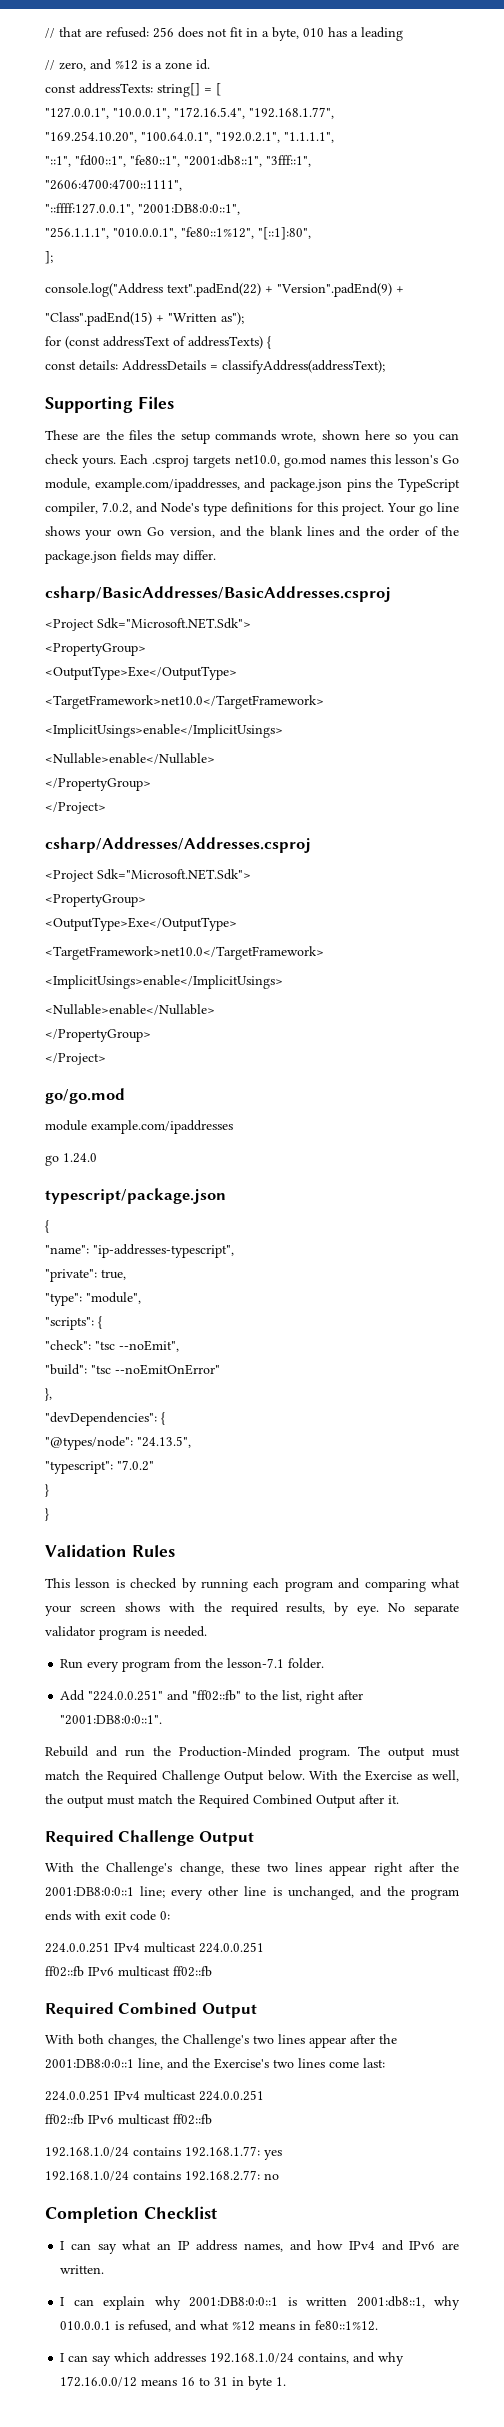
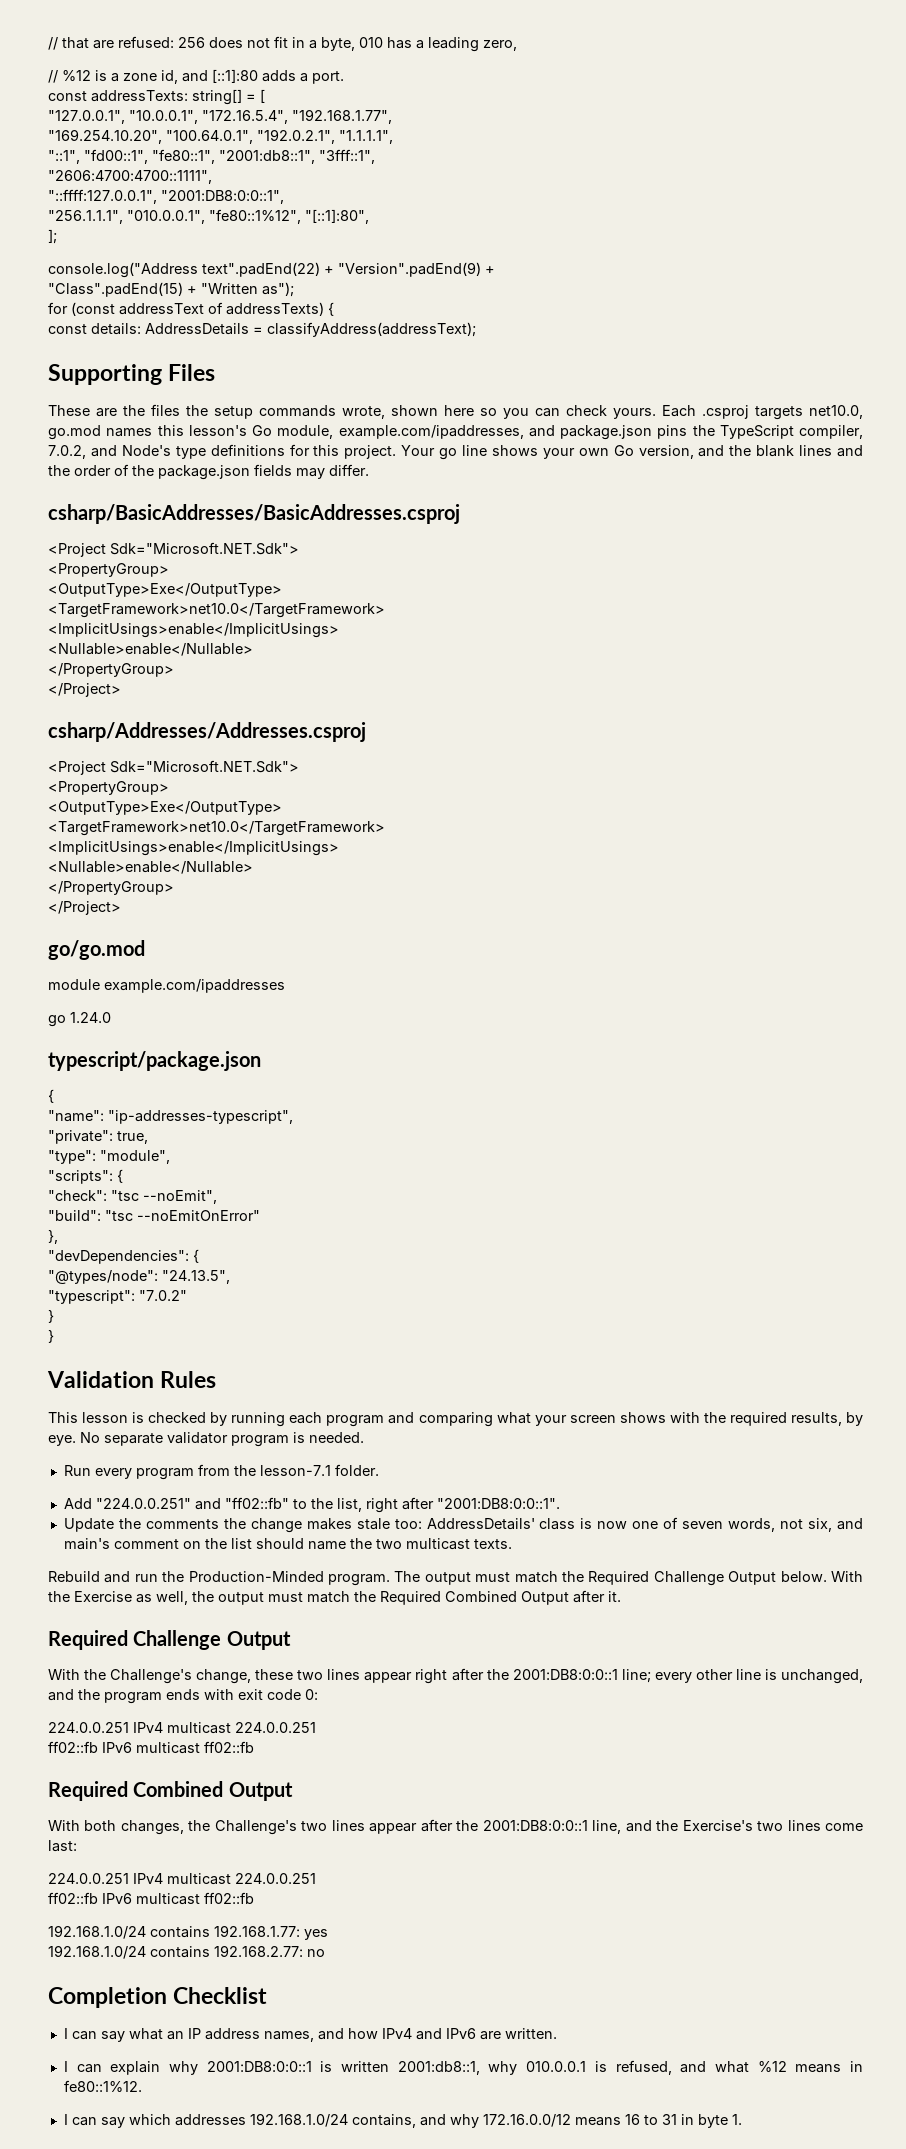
[45,59,112,71] // // zero, and -> [483,40,517,51] [48,70,58,83] zero, // //
[196,59,210,70] id. -> [161,69,344,84] id, and [::1]:80 adds a port.
(163, 1720) none -> [63,1517,863,1533] [63,1538,512,1550] // Update the comments the change makes stale too: AddressDetails' class is now one of seven words, not six, and main's comment on the list should name the two multicast texts.

